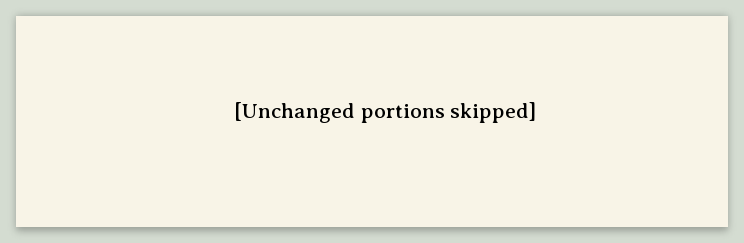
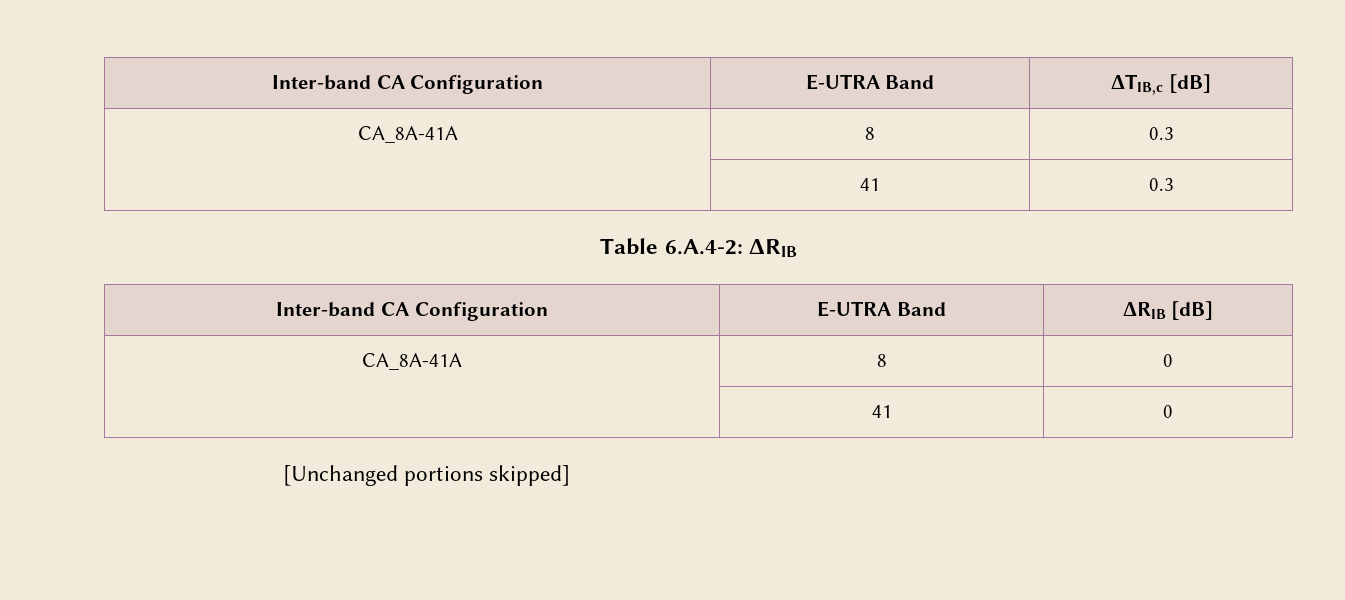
(233, 112) none -> [271,75,544,94] [805,74,935,90] [1111,74,1211,95] [357,126,458,143] [865,127,875,140] [1148,127,1174,140] [860,178,880,191] [1148,178,1174,191] [600,238,797,257] [276,302,548,321] [817,301,946,317] [1122,301,1214,320] [362,353,462,370] [876,354,887,367] [1163,354,1173,367] [871,405,892,418] [1163,405,1173,418] Inter-band CA Configuration | E-UTRA Band | ΔTIB,c [dB] // CA_8A-41A | 8 | 0.3 // | 41 | 0.3 // Table 6.A.4-2: ΔRIB // Inter-band CA Configuration | E-UTRA Band | ΔRIB [dB] // CA_8A-41A | 8 | 0 // | 41 | 0 //

